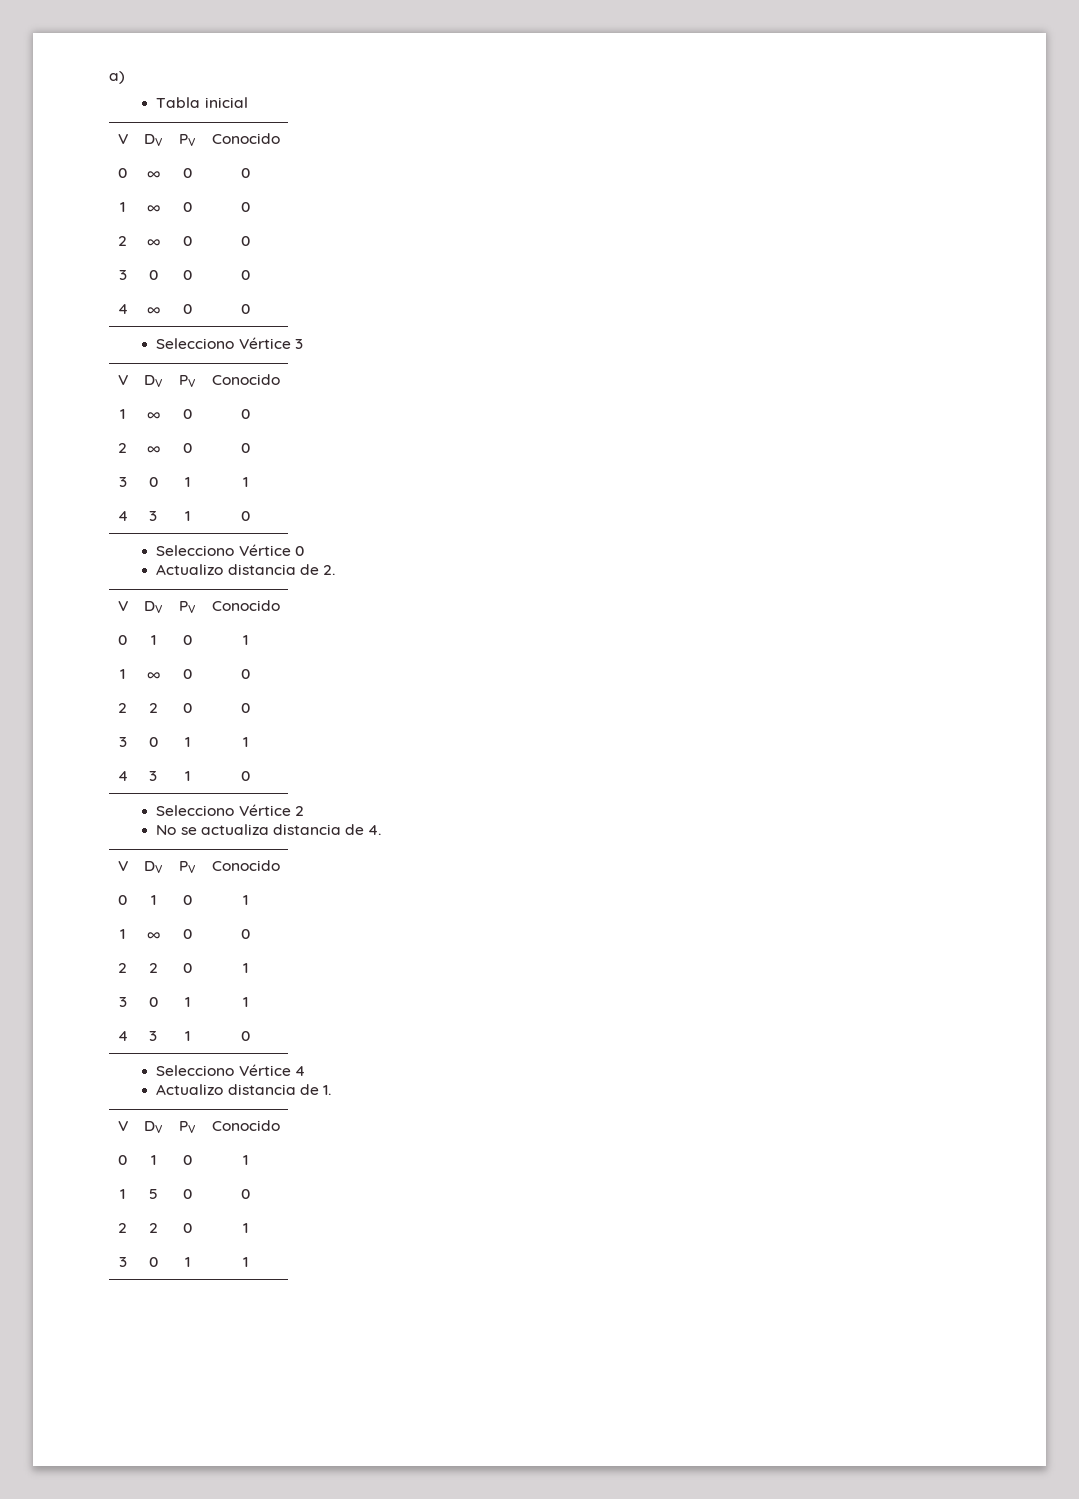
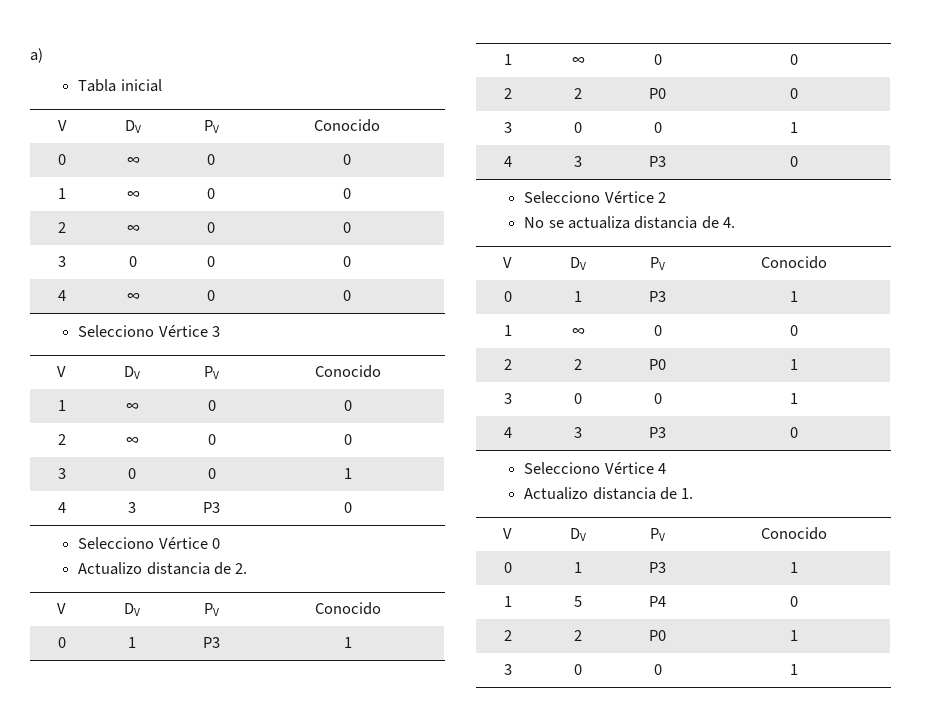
[184,477,190,487] [243,477,248,487] [117,511,128,521] [149,511,157,521] [184,511,190,521] 1 | 1 // 4 | 3 | 1 -> [207,468,216,479] [344,468,352,479] [57,502,66,513] [128,502,136,513] [203,502,220,513] 0 | 1 // 4 | 3 | P3
[182,635,192,645] [243,635,248,645] [120,669,125,679] [146,672,160,679] [182,669,192,679] [241,669,250,679] [118,703,127,713] [148,703,158,713] [182,703,192,713] [241,703,250,713] [118,737,127,747] [148,737,158,747] [184,737,190,747] [243,737,248,747] [117,771,128,781] [149,771,157,781] [184,771,190,781] 0 | 1 // 1 | ∞ | 0 | 0 // 2 | 2 | 0 | 0 // 3 | 0 | 1 | 1 // 4 | 3 | 1 -> [203,637,220,648] [344,637,352,648] [503,54,512,65] [571,56,585,65] [653,54,662,65] [790,54,798,65] [503,88,512,99] [574,88,582,99] [649,88,666,99] [790,88,798,99] [503,122,512,133] [574,122,582,133] [653,122,662,133] [790,122,798,133] [503,156,512,167] [574,156,582,167] [649,156,666,167] P3 | 1 // 1 | ∞ | 0 | 0 // 2 | 2 | P0 | 0 // 3 | 0 | 0 | 1 // 4 | 3 | P3
[182,895,192,905] [243,895,248,905] [120,929,125,939] [146,932,160,939] [182,929,192,939] [241,929,250,939] [118,963,127,973] [148,963,158,973] [182,963,192,973] [243,963,248,973] [118,997,127,1007] [148,997,158,1007] [184,997,190,1007] [243,997,248,1007] [117,1031,128,1041] [149,1031,157,1041] [184,1031,190,1041] 0 | 1 // 1 | ∞ | 0 | 0 // 2 | 2 | 0 | 1 // 3 | 0 | 1 | 1 // 4 | 3 | 1 -> [649,291,666,302] [790,291,798,302] [503,325,512,336] [571,327,585,336] [653,325,662,336] [790,325,798,336] [503,359,512,370] [574,359,582,370] [649,359,666,370] [790,359,798,370] [503,393,512,404] [574,393,582,404] [653,393,662,404] [790,393,798,404] [503,427,512,438] [574,427,582,438] [649,427,666,438] P3 | 1 // 1 | ∞ | 0 | 0 // 2 | 2 | P0 | 1 // 3 | 0 | 0 | 1 // 4 | 3 | P3
[182,1155,192,1165] 0 -> [649,562,666,573] P3
[182,1189,192,1199] [241,1189,250,1199] [118,1223,127,1233] [148,1223,158,1233] [182,1223,192,1233] [243,1223,248,1233] [118,1257,127,1267] [148,1257,158,1267] [184,1257,190,1267] 0 | 0 // 2 | 2 | 0 | 1 // 3 | 0 | 1 -> [649,596,666,607] [790,596,798,607] [503,630,512,641] [574,630,582,641] [649,630,666,641] [790,630,798,641] [503,664,512,675] [574,664,582,675] [653,664,662,675] P4 | 0 // 2 | 2 | P0 | 1 // 3 | 0 | 0

